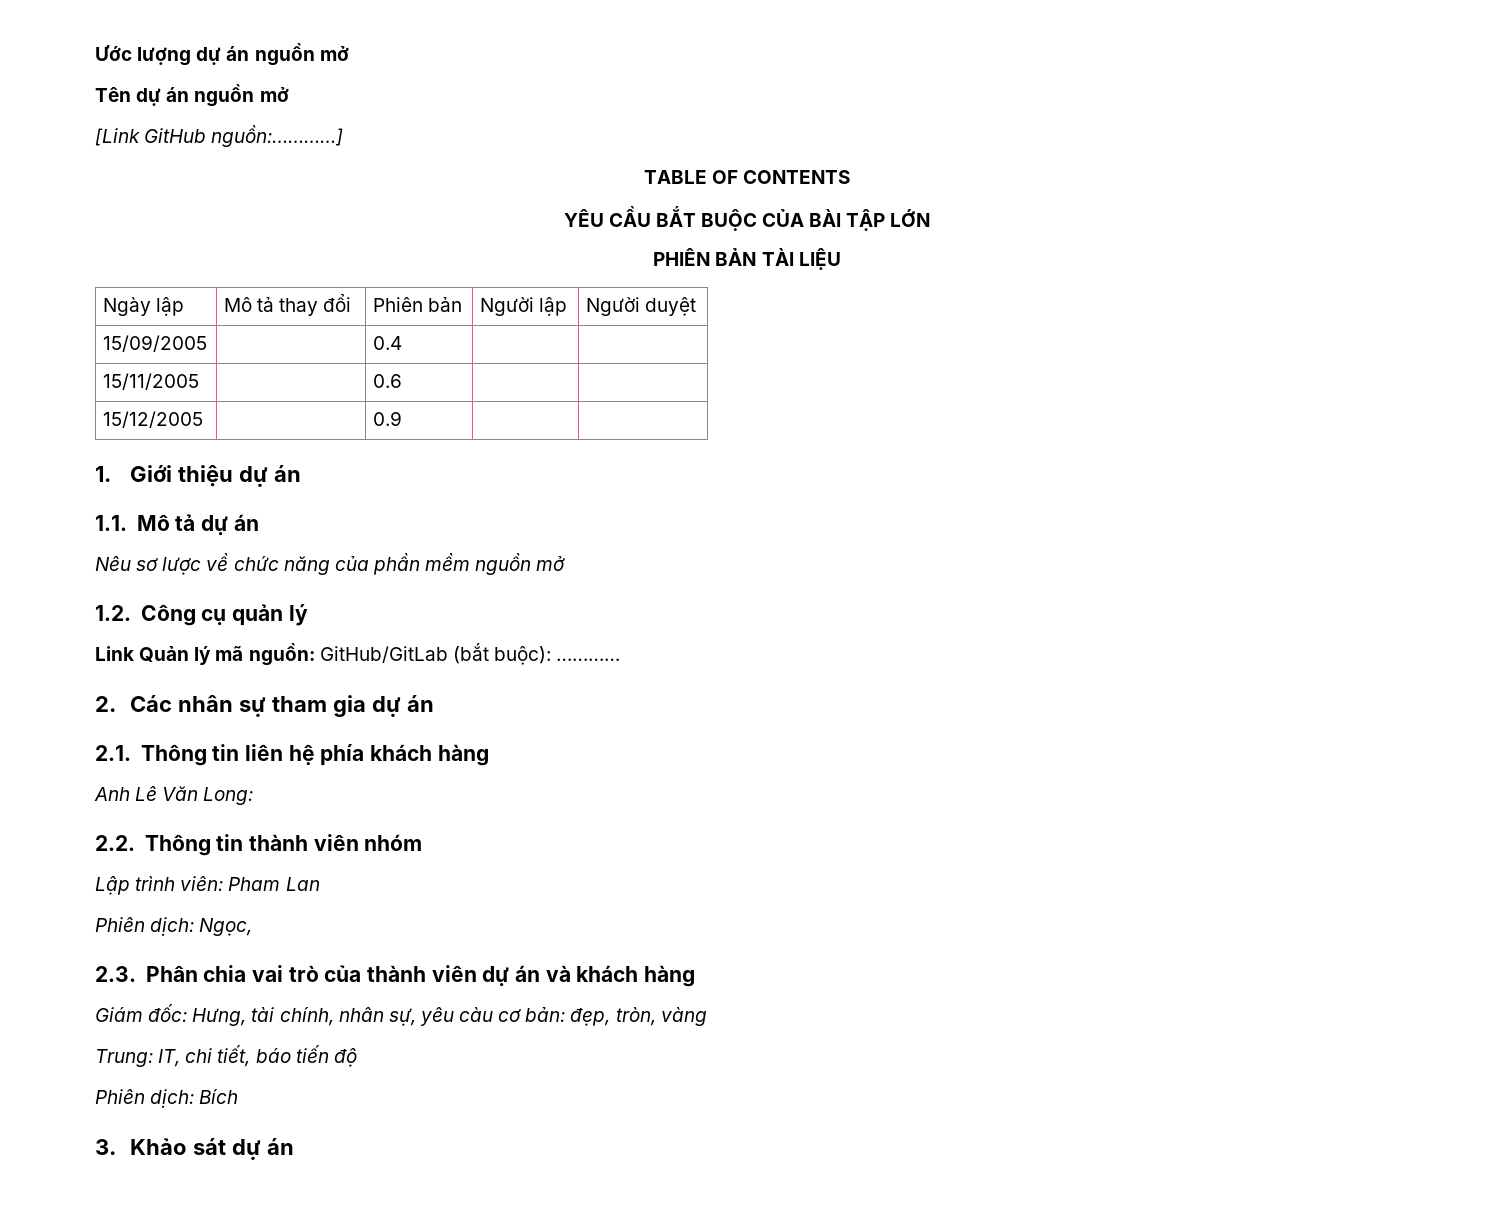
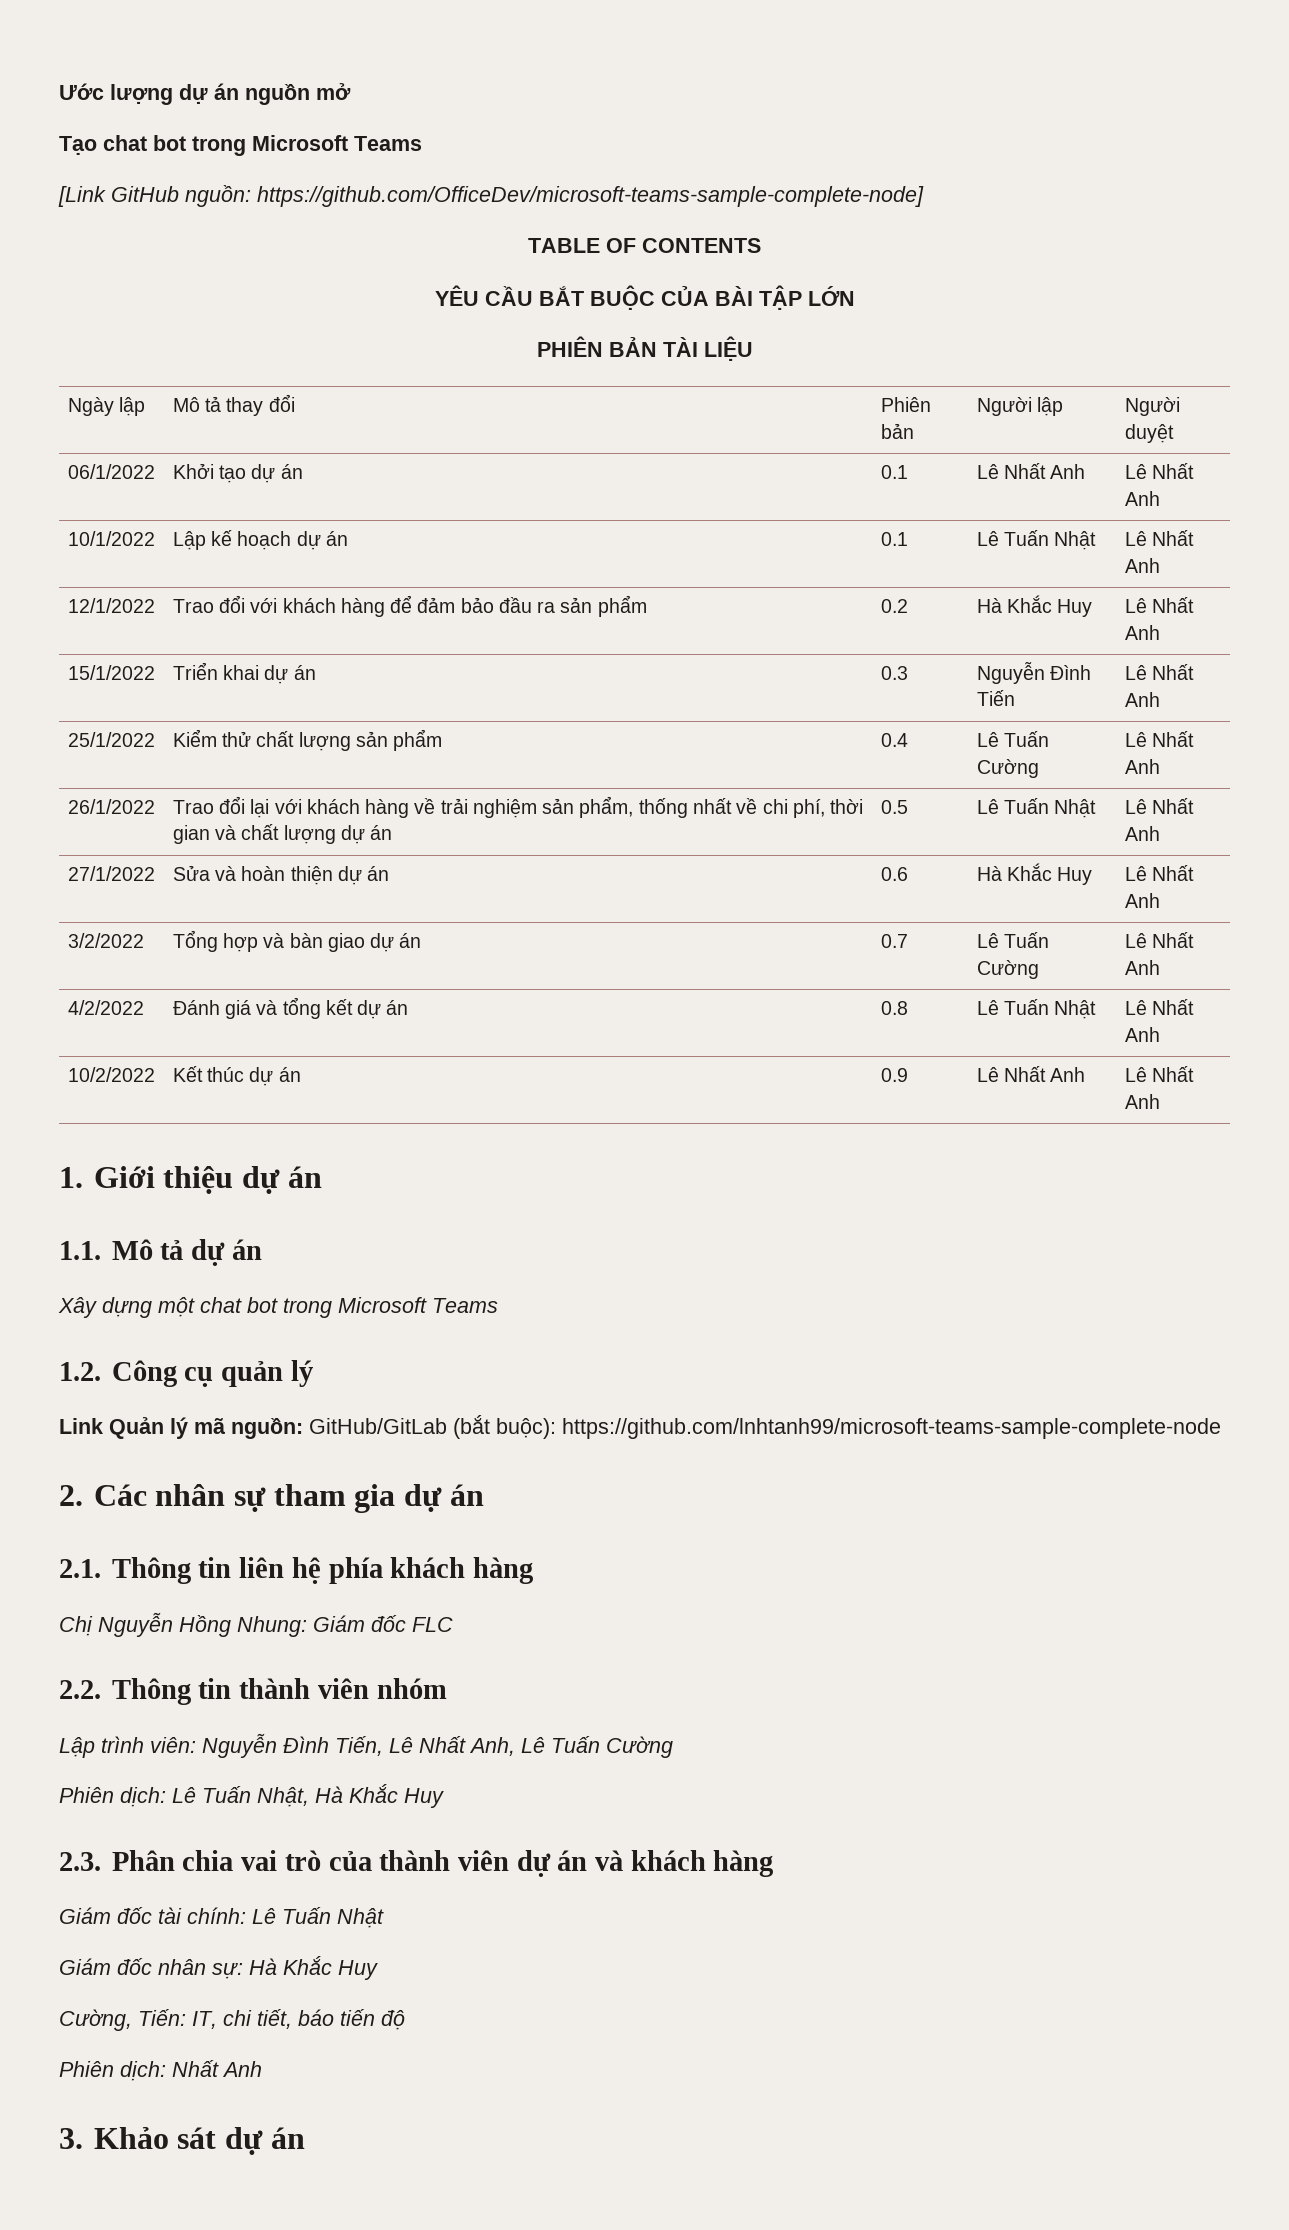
[95,84,289,107] Tên dự án nguồn mở -> [59,135,422,156] Tạo chat bot trong Microsoft Teams
[211,125,344,147] nguồn:…………] -> [185,185,924,207] nguồn: https://github.com/OfficeDev/microsoft-teams-sample-complete-node]
[103,335,208,352] [373,336,403,350] [103,373,200,390] [373,374,403,388] [103,411,204,428] [373,411,403,426] 15/09/2005 | | 0.4 | | // 15/11/2005 | | 0.6 | | // 15/12/2005 | | 0.9 | | -> [67,464,155,479] [172,463,303,483] [880,465,908,479] [976,463,1086,479] [1124,463,1195,479] [1124,491,1160,506] [67,531,155,546] [172,530,348,550] [880,532,908,546] [976,530,1097,550] [1124,530,1195,546] [1124,558,1160,573] [67,598,155,613] [172,595,647,617] [880,599,908,613] [976,595,1093,617] [1124,597,1195,613] [1124,625,1160,640] [67,665,155,680] [172,662,316,684] [880,666,908,680] [976,662,1092,684] [976,690,1015,706] [1124,664,1195,680] [1124,692,1160,707] [67,732,155,747] [172,729,443,751] [880,733,908,747] [976,731,1050,747] [976,759,1039,778] [1124,731,1195,747] [1124,759,1160,774] [67,799,155,814] [172,796,864,818] [172,824,393,844] [880,800,908,814] [976,798,1097,818] [1124,798,1195,814] [1124,826,1160,841] [67,866,155,881] [172,865,390,885] [880,867,908,881] [976,863,1093,885] [1124,865,1195,881] [1124,893,1160,908] [67,933,144,948] [172,930,422,952] [880,934,908,948] [976,932,1050,948] [976,960,1039,979] [1124,932,1195,948] [1124,960,1160,975] [67,1000,144,1015] [172,997,409,1019] [880,1001,908,1015] [976,999,1097,1019] [1124,999,1195,1015] [1124,1027,1160,1042] [67,1067,155,1082] [172,1066,301,1086] [880,1068,908,1082] [976,1066,1086,1082] [1124,1066,1195,1082] [1124,1094,1160,1109] 06/1/2022 | Khởi tạo dự án | 0.1 | Lê Nhất Anh | Lê Nhất Anh // 10/1/2022 | Lập kế hoạch dự án | 0.1 | Lê Tuấn Nhật | Lê Nhất Anh // 12/1/2022 | Trao đổi với khách hàng để đảm bảo đầu ra sản phẩm | 0.2 | Hà Khắc Huy | Lê Nhất Anh // 15/1/2022 | Triển khai dự án | 0.3 | Nguyễn Đình Tiến | Lê Nhất Anh // 25/1/2022 | Kiểm thử chất lượng sản phẩm | 0.4 | Lê Tuấn Cường | Lê Nhất Anh // 26/1/2022 | Trao đổi lại với khách hàng về trải nghiệm sản phẩm, thống nhất về chi phí, thời gian và chất lượng dự án | 0.5 | Lê Tuấn Nhật | Lê Nhất Anh // 27/1/2022 | Sửa và hoàn thiện dự án | 0.6 | Hà Khắc Huy | Lê Nhất Anh // 3/2/2022 | Tổng hợp và bàn giao dự án | 0.7 | Lê Tuấn Cường | Lê Nhất Anh // 4/2/2022 | Đánh giá và tổng kết dự án | 0.8 | Lê Tuấn Nhật | Lê Nhất Anh // 10/2/2022 | Kết thúc dự án | 0.9 | Lê Nhất Anh | Lê Nhất Anh
[95,553,566,575] Nêu sơ lược về chức năng của phần mềm nguồn mở -> [58,1297,498,1318] Xây dựng một chat bot trong Microsoft Teams
[556,658,621,661] ………… -> [562,1418,1221,1439] https://github.com/lnhtanh99/microsoft-teams-sample-complete-node
[94,786,254,805] Anh Lê Văn Long: -> [59,1612,453,1637] Chị Nguyễn Hồng Nhung: Giám đốc FLC
[228,877,320,891] [95,917,253,936] Pham Lan // Phiên dịch: Ngọc, -> [202,1733,673,1758] [59,1784,444,1808] Nguyễn Đình Tiến, Lê Nhất Anh, Lê Tuấn Cường // Phiên dịch: Lê Tuấn Nhật, Hà Khắc Huy
[148,1004,707,1026] [95,1049,153,1067] đốc: Hưng, tài chính, nhân sự, yêu càu cơ bản: đẹp, tròn, vàng // Trung: -> [117,1907,384,1928] [59,1956,378,1980] [59,2009,186,2031] đốc tài chính: Lê Tuấn Nhật // Giám đốc nhân sự: Hà Khắc Huy // Cường, Tiến:
[199,1089,239,1104] Bích -> [172,2060,262,2077] Nhất Anh

